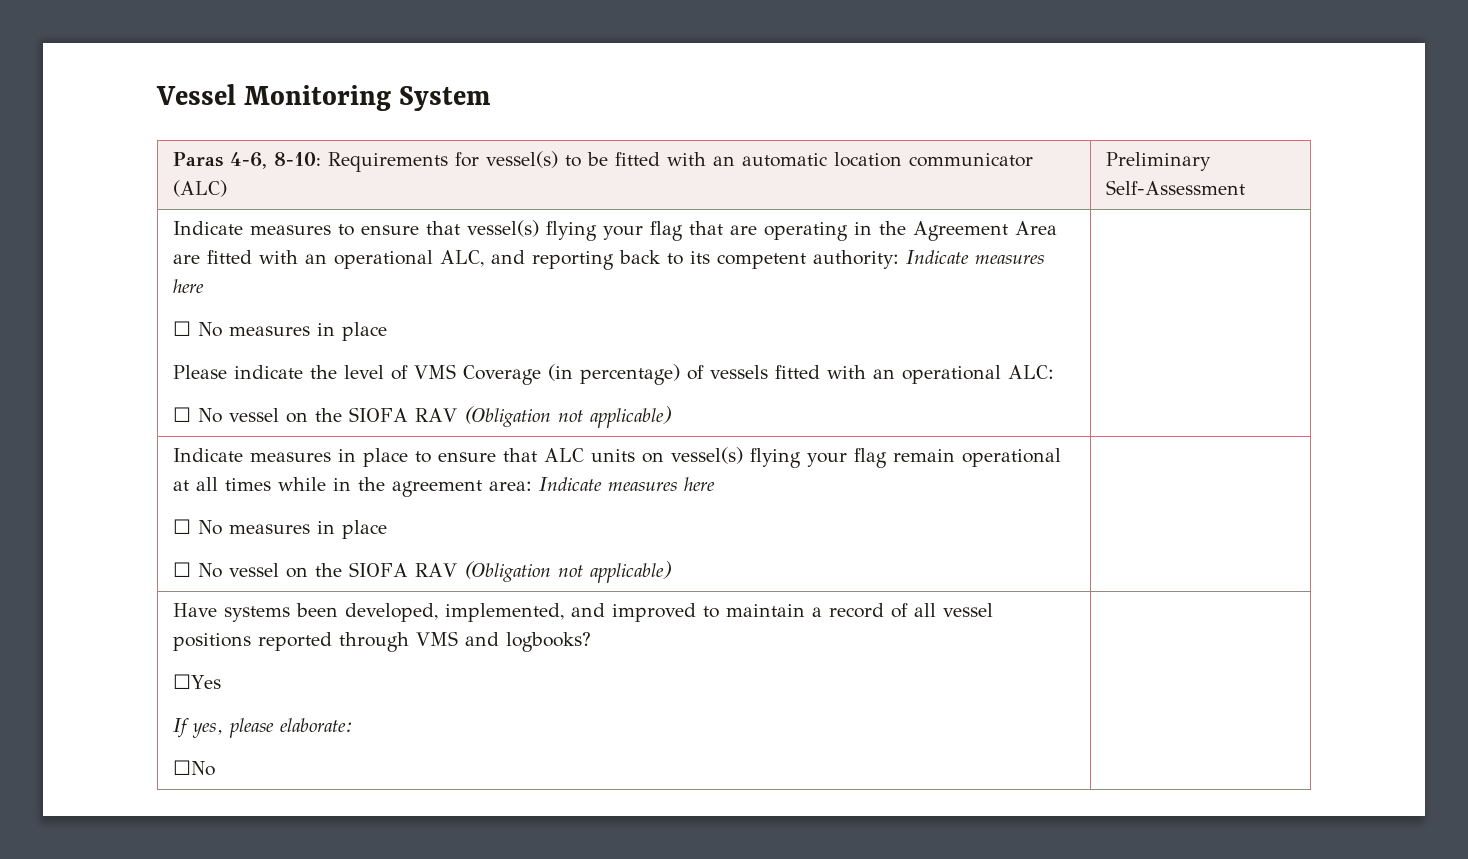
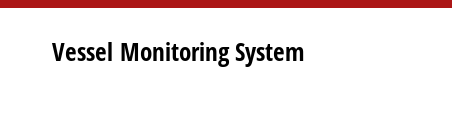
[173,151,1034,172] [173,180,228,197] [1106,152,1212,171] [1106,180,1246,195] [173,220,1058,241] [173,250,1045,270] [173,279,205,293] [173,321,388,341] [173,364,1055,385] [173,406,672,428] [173,447,1062,468] [173,477,716,497] [173,519,388,539] [173,561,672,583] [173,603,994,622] [173,631,592,652] [173,674,222,689] [173,718,354,738] [173,760,216,776] // Paras 4-6, 8-10: Requirements for vessel(s) to be fitted with an automatic location communicator (ALC) | Preliminary Self-Assessment // Indicate measures to ensure that vessel(s) flying your flag that are operating in the Agreement Area are fitted with an operational ALC, and reporting back to its competent authority: Indicate measures here // ☐ No measures in place // Please indicate the level of VMS Coverage (in percentage) of vessels fitted with an operational ALC: // ☐ No vessel on the SIOFA RAV (Obligation not applicable) | // Indicate measures in place to ensure that ALC units on vessel(s) flying your flag remain operational at all times while in the agreement area: Indicate measures here // ☐ No measures in place // ☐ No vessel on the SIOFA RAV (Obligation not applicable) | // Have systems been developed, implemented, and improved to maintain a record of all vessel positions reported through VMS and logbooks? // ☐Yes // If yes, please elaborate: // ☐No | -> (305, 55) none

